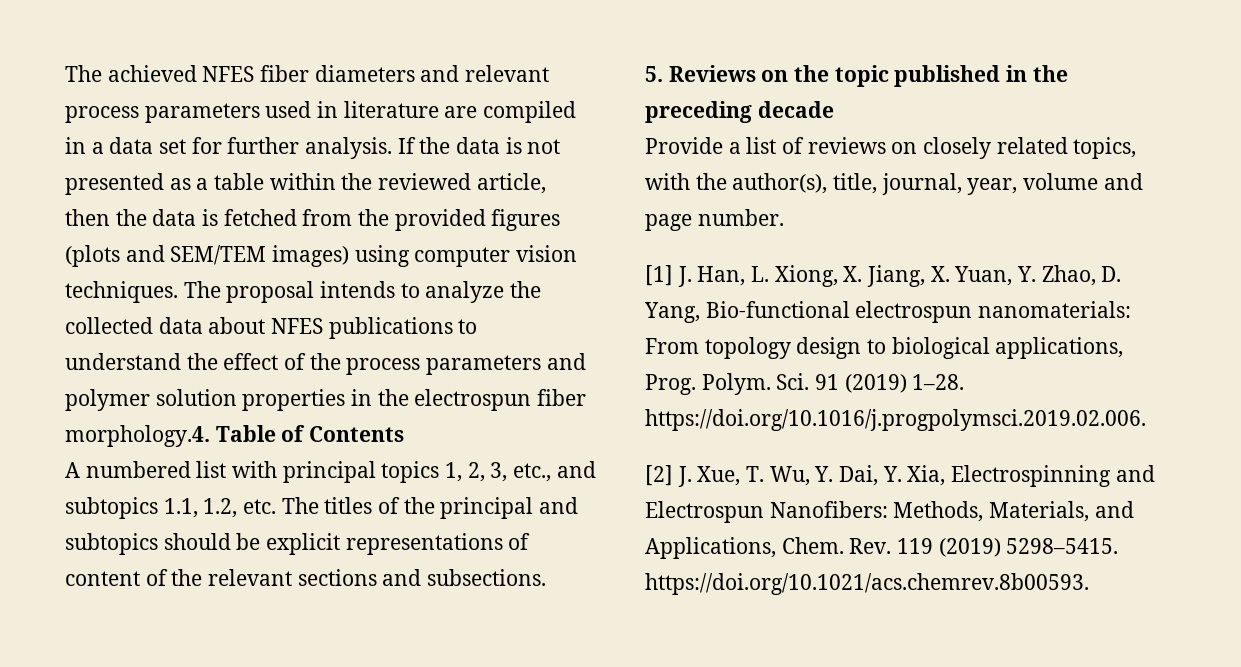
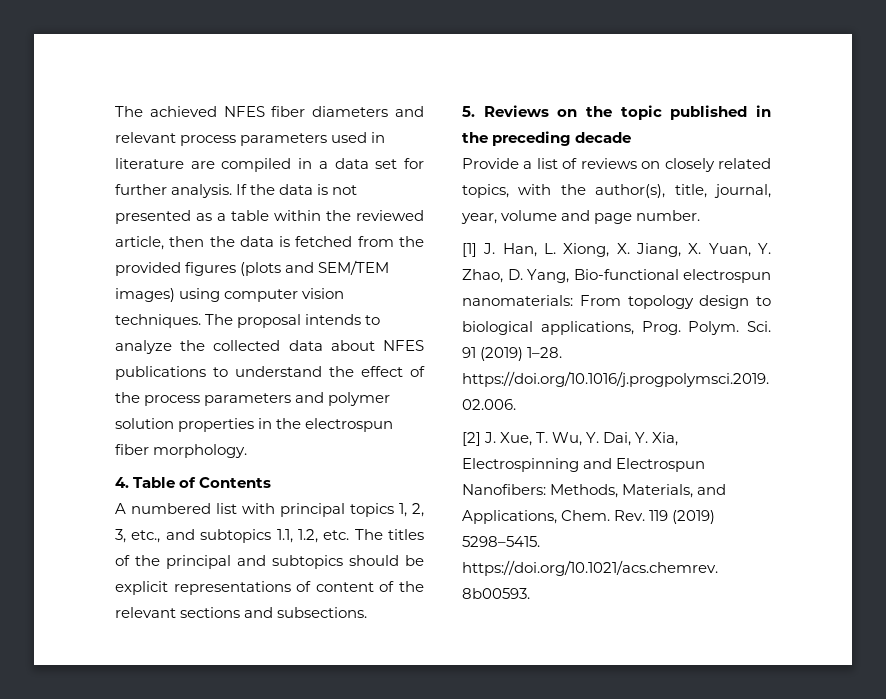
[65,425,210,447] morphology.4. -> [153,444,248,458] [115,477,129,488] morphology. // 4.

